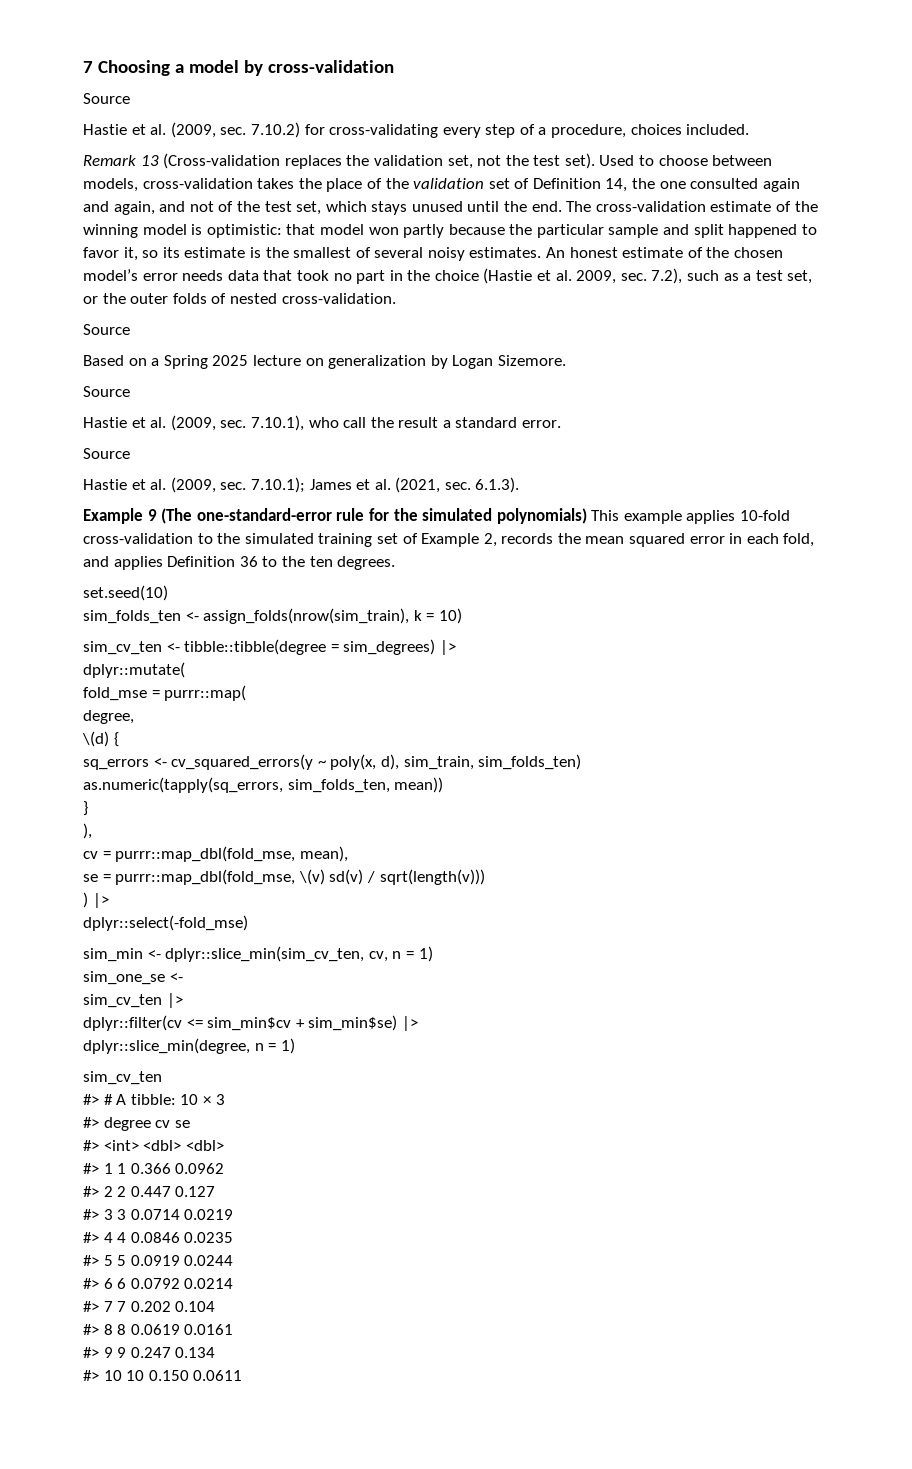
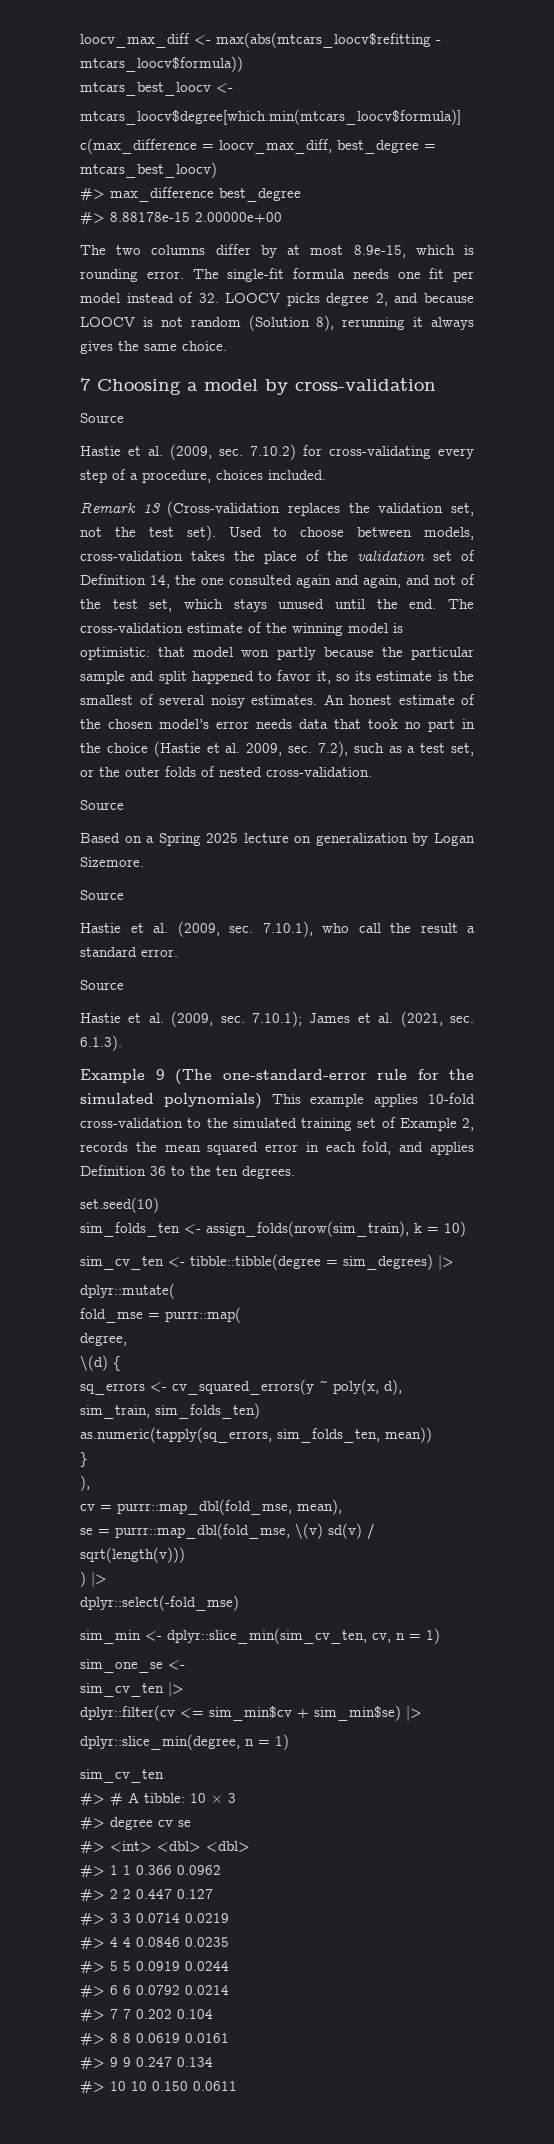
(83, 67) none -> [80,32,441,48] [80,56,243,72] [80,82,233,96] [80,109,461,125] [80,138,436,154] [80,162,217,178] [80,187,301,202] [80,211,282,225] [80,244,475,258] [80,268,474,282] [80,292,474,306] [80,315,474,331] [80,341,227,354] loocv_max_diff <- max(abs(mtcars_loocv$refitting - mtcars_loocv$formula)) // mtcars_best_loocv <- // mtcars_loocv$degree[which.min(mtcars_loocv$formula)] // c(max_difference = loocv_max_diff, best_degree = mtcars_best_loocv) // #> max_difference best_degree // #> 8.88178e-15 2.00000e+00 // The two columns differ by at most 8.9e-15, which is rounding error. The single-fit formula needs one fit per model instead of 32. LOOCV picks degree 2, and because LOOCV is not random (Solution 8), rerunning it always gives the same choice. //

